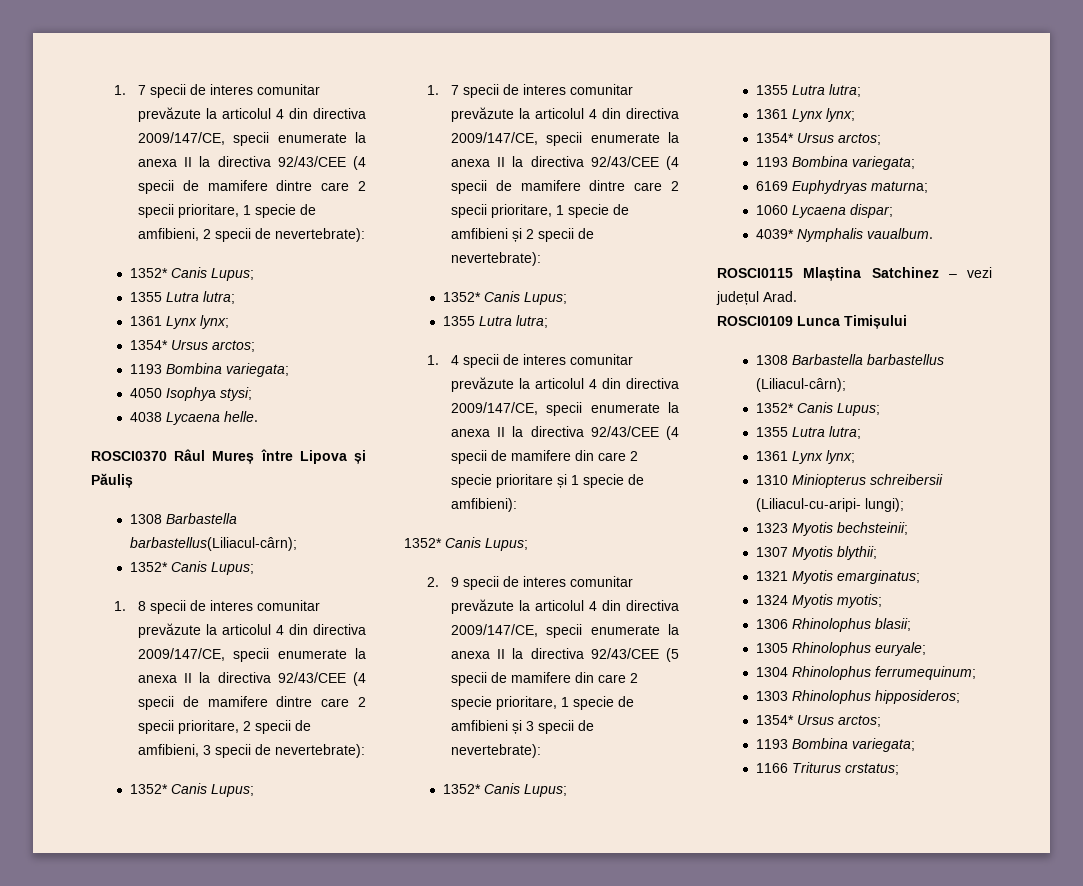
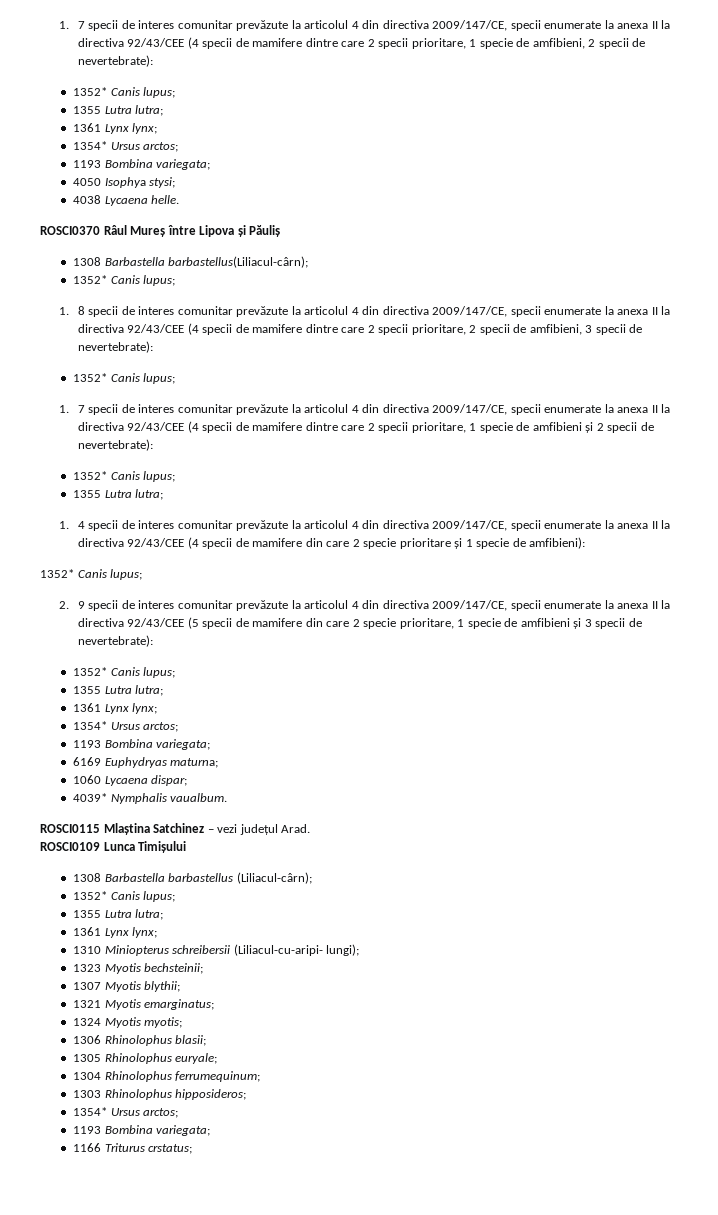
[210,268,254,281] Lupus; -> [143,87,176,98] lupus;
[210,562,254,575] Lupus; -> [143,275,176,286] lupus;
[210,784,254,797] Lupus; -> [143,373,176,384] lupus;
[523,292,567,305] Lupus; -> [143,471,176,482] lupus;
[485,538,528,551] Lupus; -> [110,569,143,580] lupus;
[523,784,567,797] Lupus; -> [143,667,176,678] lupus;
[836,403,880,416] Lupus; -> [143,891,176,902] lupus;

